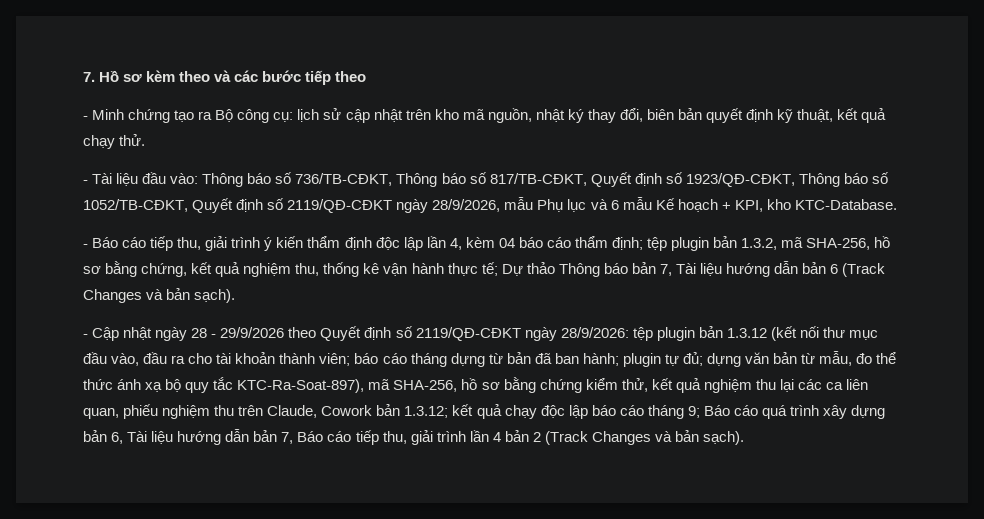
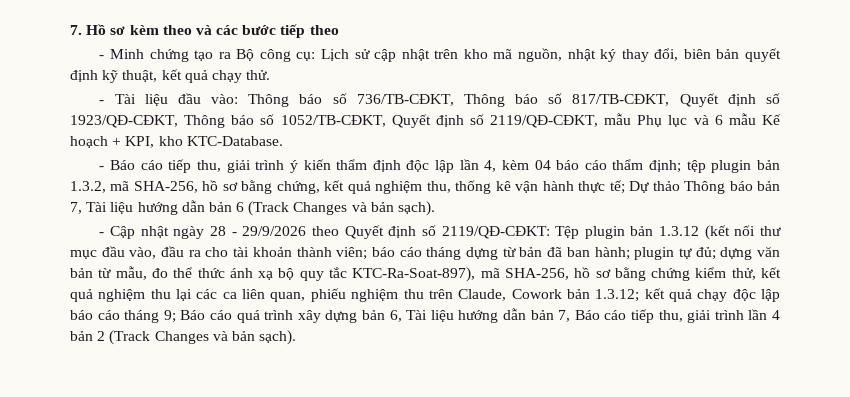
[297,109,320,122] lịch -> [321,49,350,61] Lịch
[287,199,501,213] 2119/QĐ-CĐKT ngày 28/9/2026, -> [490,115,599,128] 2119/QĐ-CĐKT,
[415,327,653,341] 2119/QĐ-CĐKT ngày 28/9/2026: tệp -> [441,226,580,239] 2119/QĐ-CĐKT: Tệp

